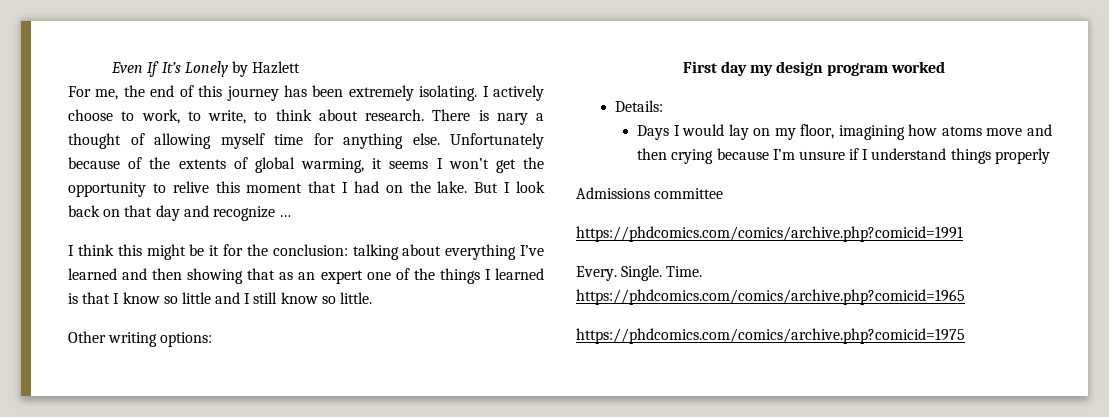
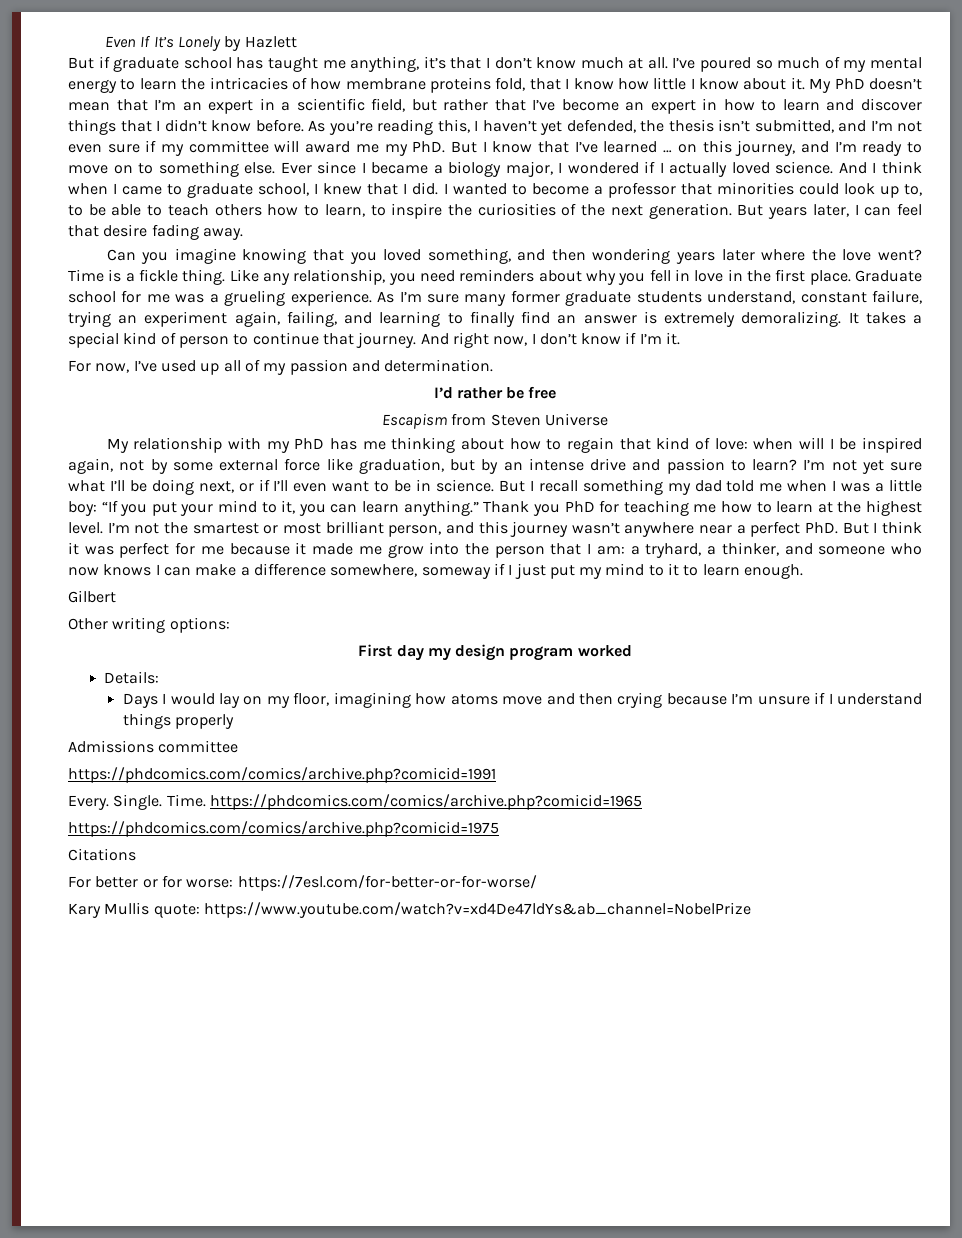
[68,85,544,101] [68,109,544,125] [68,133,544,149] [68,157,544,173] [68,181,546,197] [68,205,292,221] [68,244,544,260] [68,268,544,284] [68,292,373,304] For me, the end of this journey has been extremely isolating. I actively choose to work, to write, to think about research. There is nary a thought of allowing myself time for anything else. Unfortunately because of the extents of global warming, it seems I won’t get the opportunity to relive this moment that I had on the lake. But I look back on that day and recognize … // I think this might be it for the conclusion: talking about everything I’ve learned and then showing that as an expert one of the things I learned is that I know so little and I still know so little. -> [68,56,923,72] [68,77,923,93] [68,98,922,114] [68,119,922,135] [68,140,922,156] [68,161,922,177] [68,182,922,198] [68,203,923,219] [68,224,243,240] [106,248,923,264] [68,269,923,285] [68,290,922,306] [68,311,923,327] [68,332,681,348] [68,359,494,375] [433,386,557,399] [382,413,608,429] [106,437,922,453] [68,458,922,474] [68,479,922,495] [68,500,922,516] [68,521,922,537] [68,542,923,558] [68,563,804,579] [68,590,116,603] But if graduate school has taught me anything, it’s that I don’t know much at all. I’ve poured so much of my mental energy to learn the intricacies of how membrane proteins fold, that I know how little I know about it. My PhD doesn’t mean that I’m an expert in a scientific field, but rather that I’ve become an expert in how to learn and discover things that I didn’t know before. As you’re reading this, I haven’t yet defended, the thesis isn’t submitted, and I’m not even sure if my committee will award me my PhD. But I know that I’ve learned … on this journey, and I’m ready to move on to something else. Ever since I became a biology major, I wondered if I actually loved science. And I think when I came to graduate school, I knew that I did. I wanted to become a professor that minorities could look up to, to be able to teach others how to learn, to inspire the curiosities of the next generation. But years later, I can feel that desire fading away. // Can you imagine knowing that you loved something, and then wondering years later where the love went? Time is a fickle thing. Like any relationship, you need reminders about why you fell in love in the first place. Graduate school for me was a grueling experience. As I’m sure many former graduate students understand, constant failure, trying an experiment again, failing, and learning to finally find an answer is extremely demoralizing. It takes a special kind of person to continue that journey. And right now, I don’t know if I’m it. // For now, I’ve used up all of my passion and determination. // I’d rather be free // Escapism from Steven Universe // My relationship with my PhD has me thinking about how to regain that kind of love: when will I be inspired again, not by some external force like graduation, but by an intense drive and passion to learn? I’m not yet sure what I’ll be doing next, or if I’ll even want to be in science. But I recall something my dad told me when I was a little boy: “If you put your mind to it, you can learn anything.” Thank you PhD for teaching me how to learn at the highest level. I’m not the smartest or most brilliant person, and this journey wasn’t anywhere near a perfect PhD. But I think it was perfect for me because it made me grow into the person that I am: a tryhard, a thinker, and someone who now knows I can make a difference somewhere, someway if I just put my mind to it to learn enough. // Gilbert
(965, 336) none -> [68,848,136,861] [68,875,537,891] [68,902,751,918] // Citations // For better or for worse: https://7esl.com/for-better-or-for-worse/ // Kary Mullis quote: https://www.youtube.com/watch?v=xd4De47ldYs&ab_channel=NobelPrize

